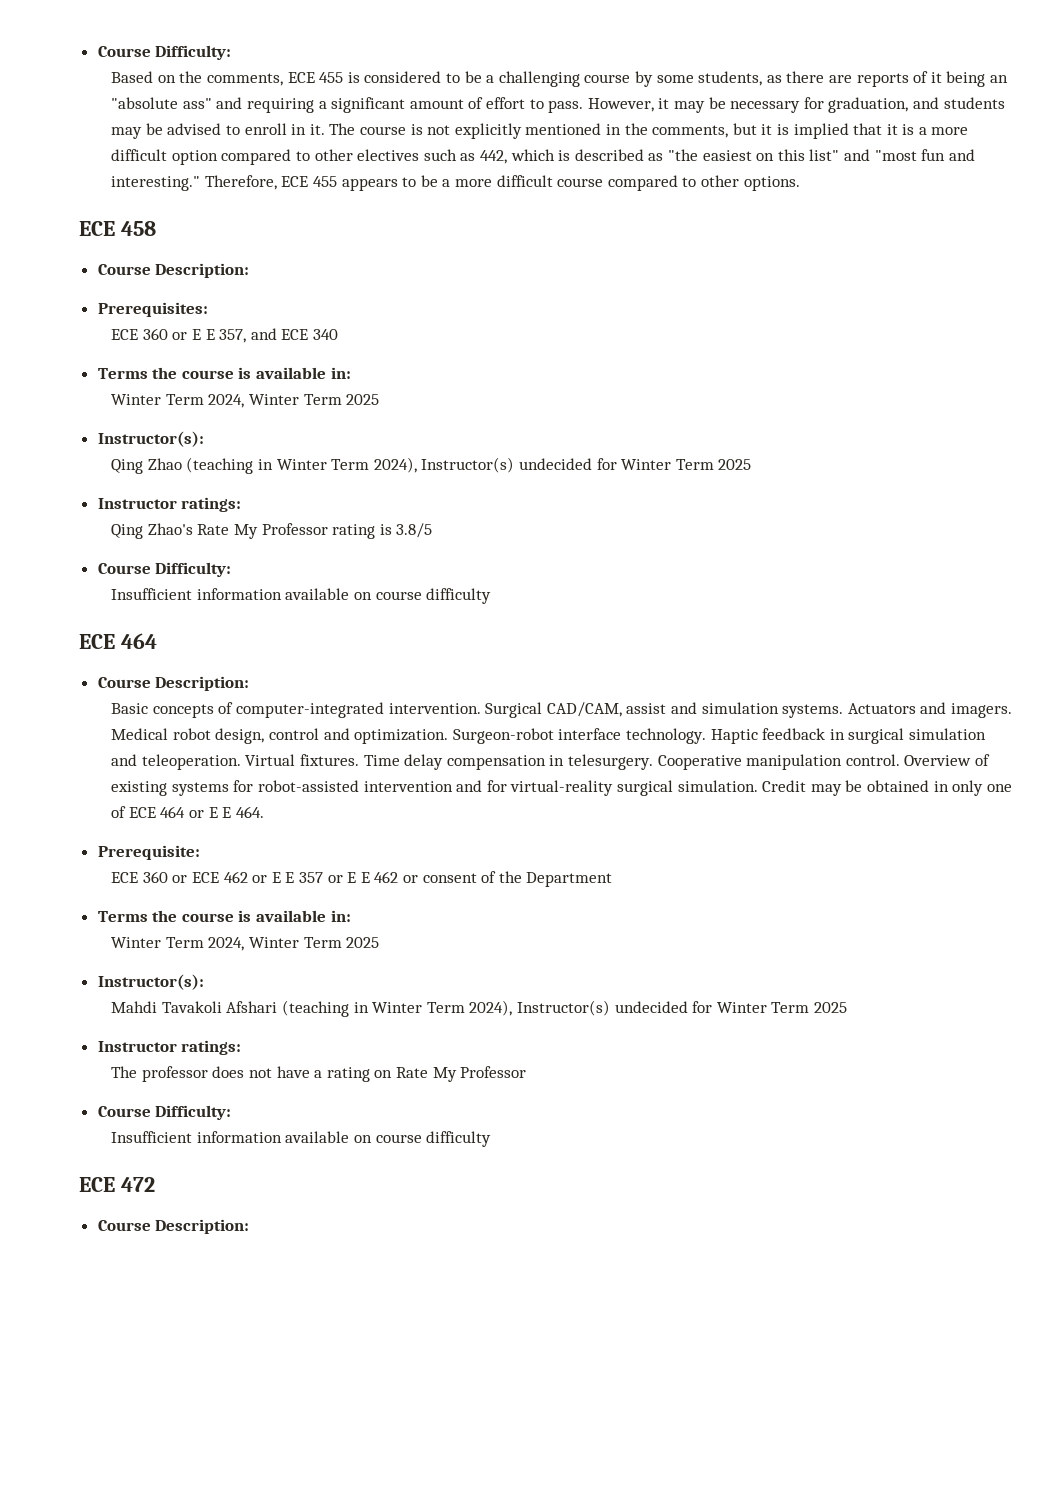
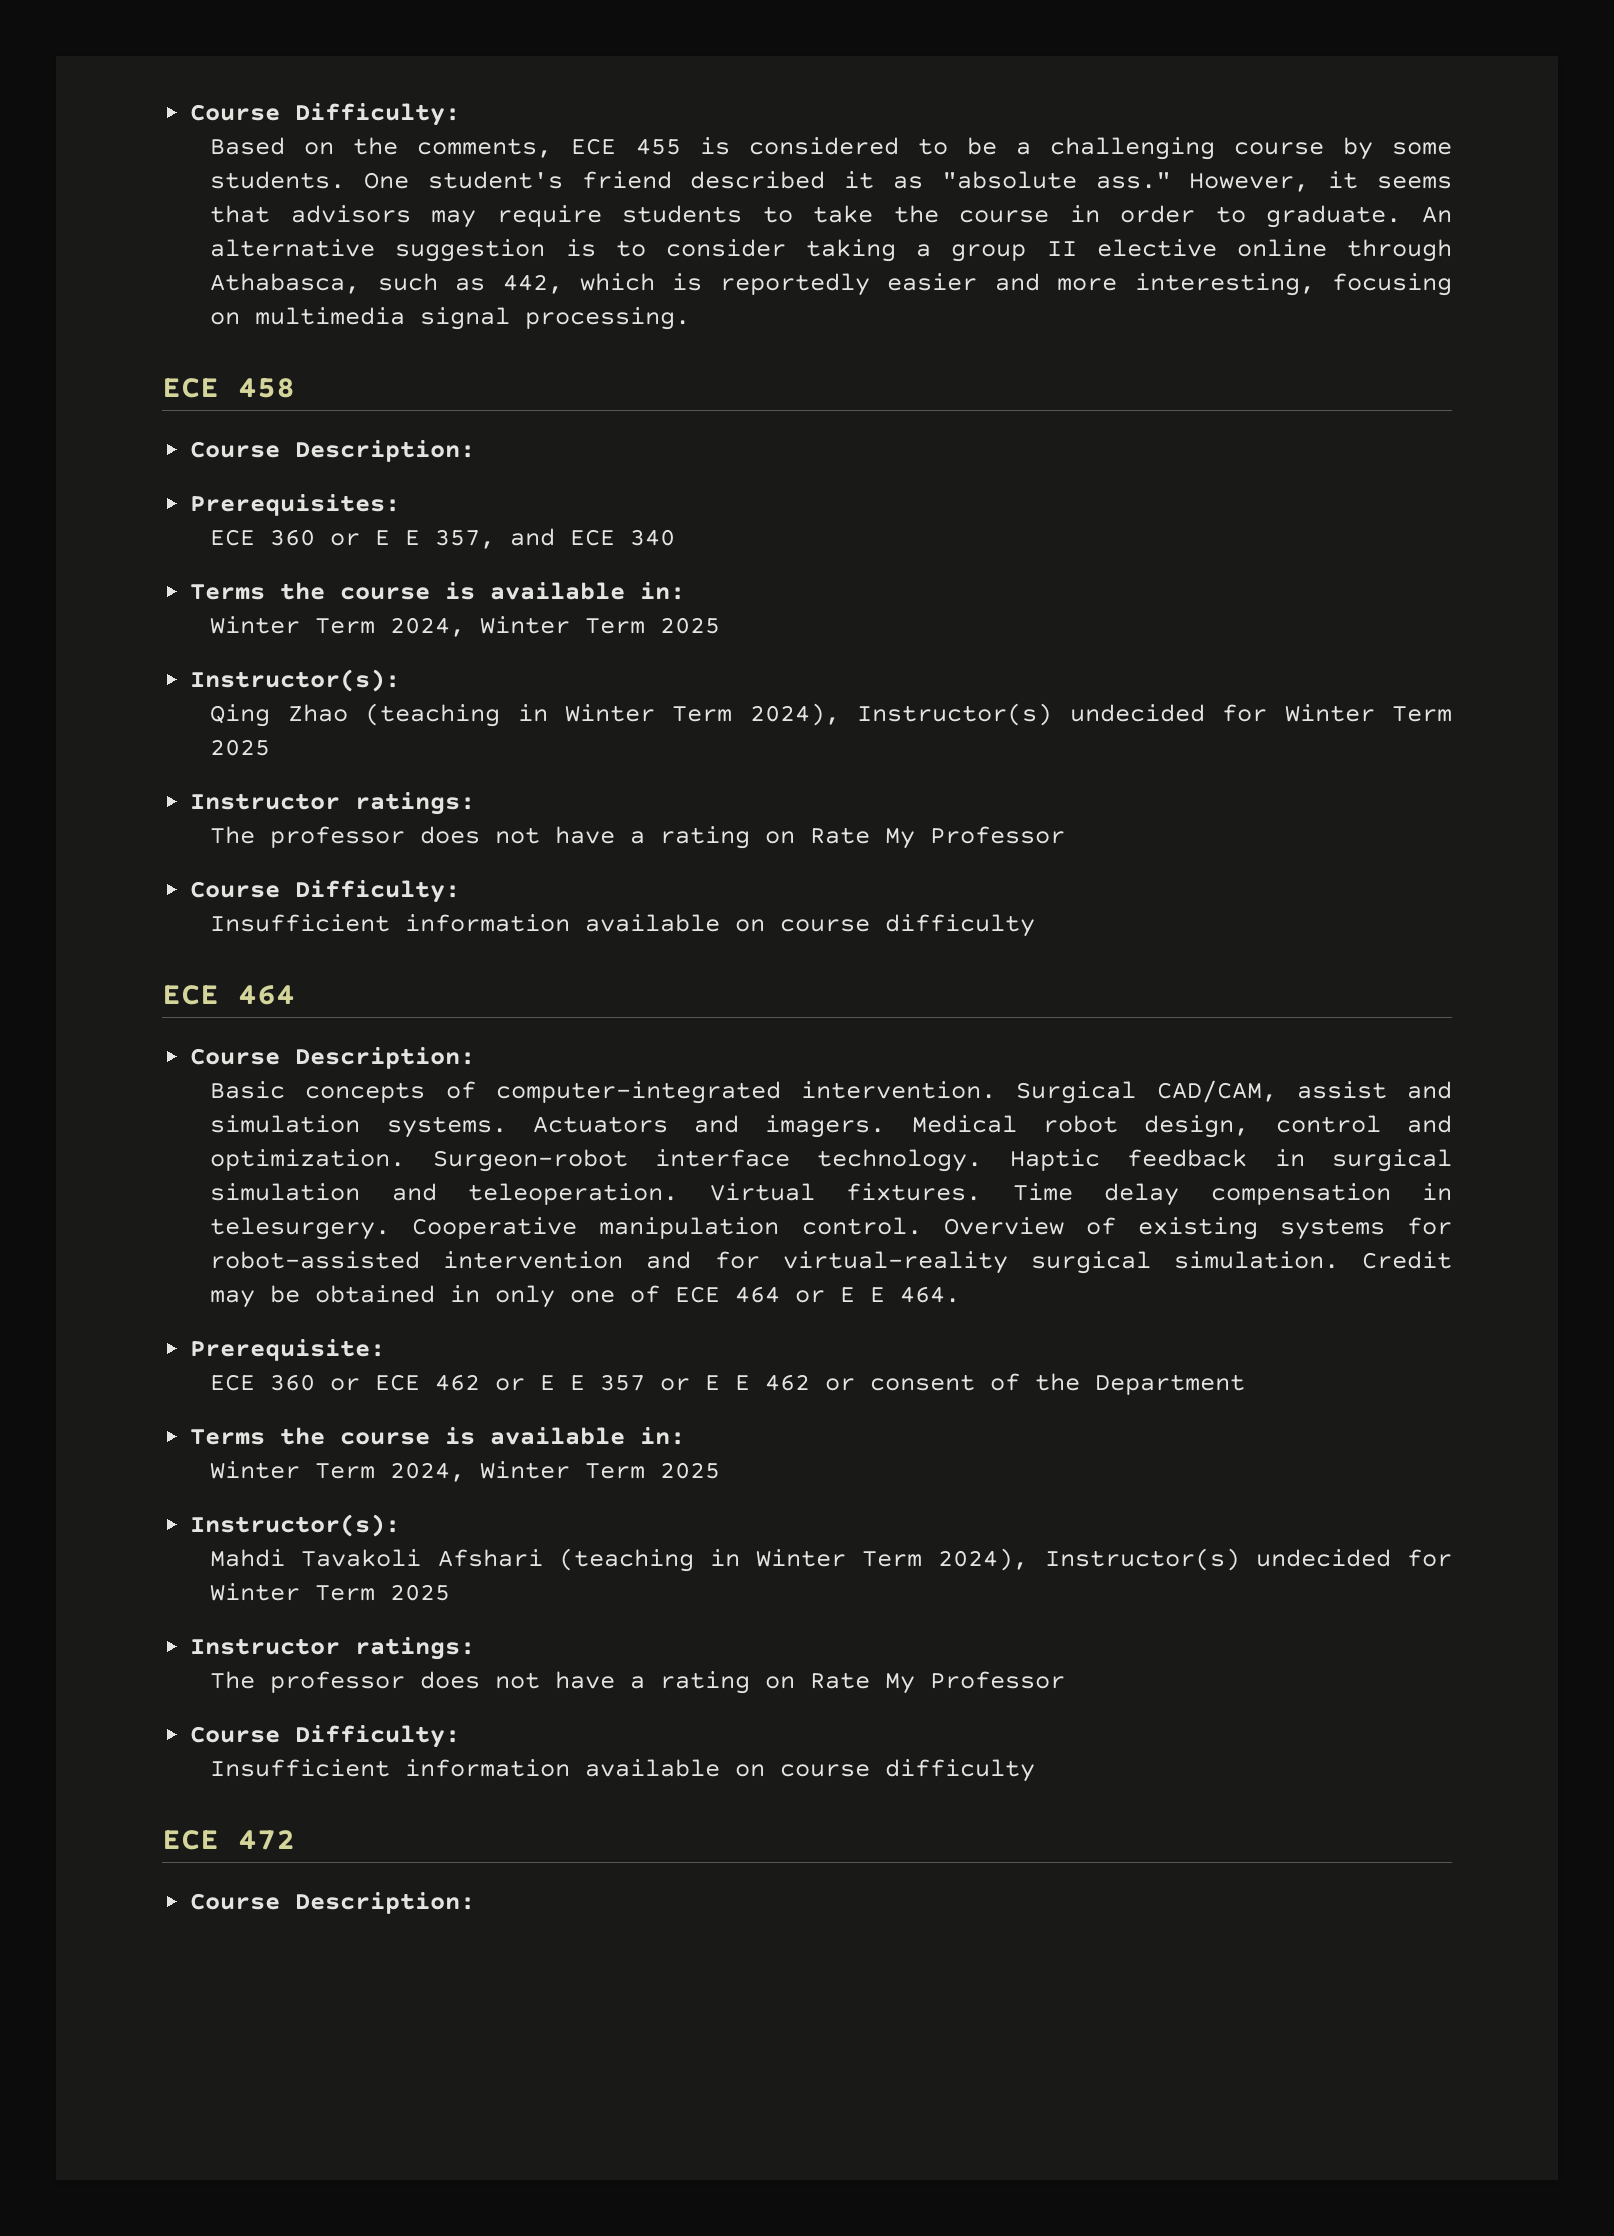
[698,71,1008,87] [111,97,1005,113] [111,123,969,139] [111,149,420,165] students, as there are reports of it being an "absolute ass" and requiring a significant amount of effort to pass. However, it may be necessary for graduation, and students may be advised to enroll in it. The course is not explicitly mentioned in the comments, but it is implied that it is a more difficult option compared to other electives -> [210,171,1452,192] [210,205,1453,228] [210,239,1452,262] [210,273,361,294] students. One student's friend described it as "absolute ass." However, it seems that advisors may require students to take the course in order to graduate. An alternative suggestion is to consider taking a group II elective online through Athabasca,
[574,149,975,161] [111,175,800,191] described as "the easiest on this list" and "most fun and interesting." Therefore, ECE 455 appears to be a more difficult course compared to other options. -> [719,273,1452,296] [210,307,691,330] reportedly easier and more interesting, focusing on multimedia signal processing.
[111,523,433,539] Qing Zhao's Rate My Professor rating is 3.8/5 -> [210,826,1066,849] The professor does not have a rating on Rate My Professor

